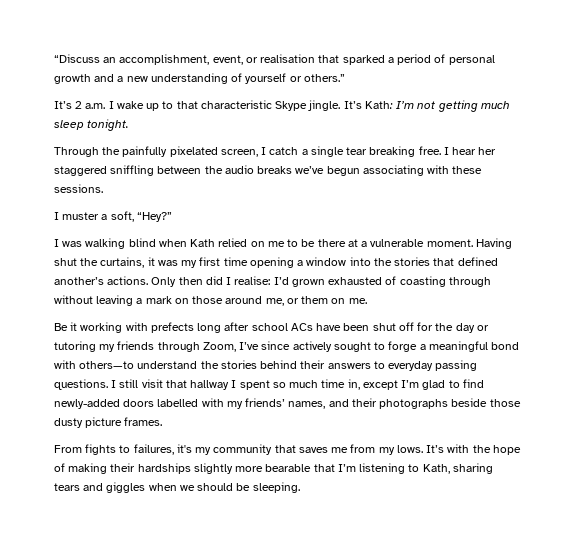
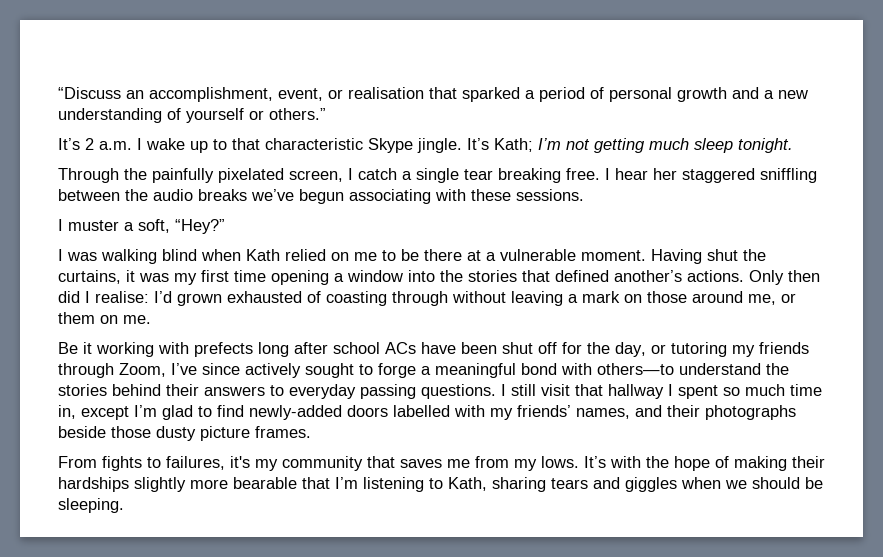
[364,101,393,109] Kath: -> [494,138,533,152] Kath;
[455,323,475,333] day -> [615,342,646,357] day,

